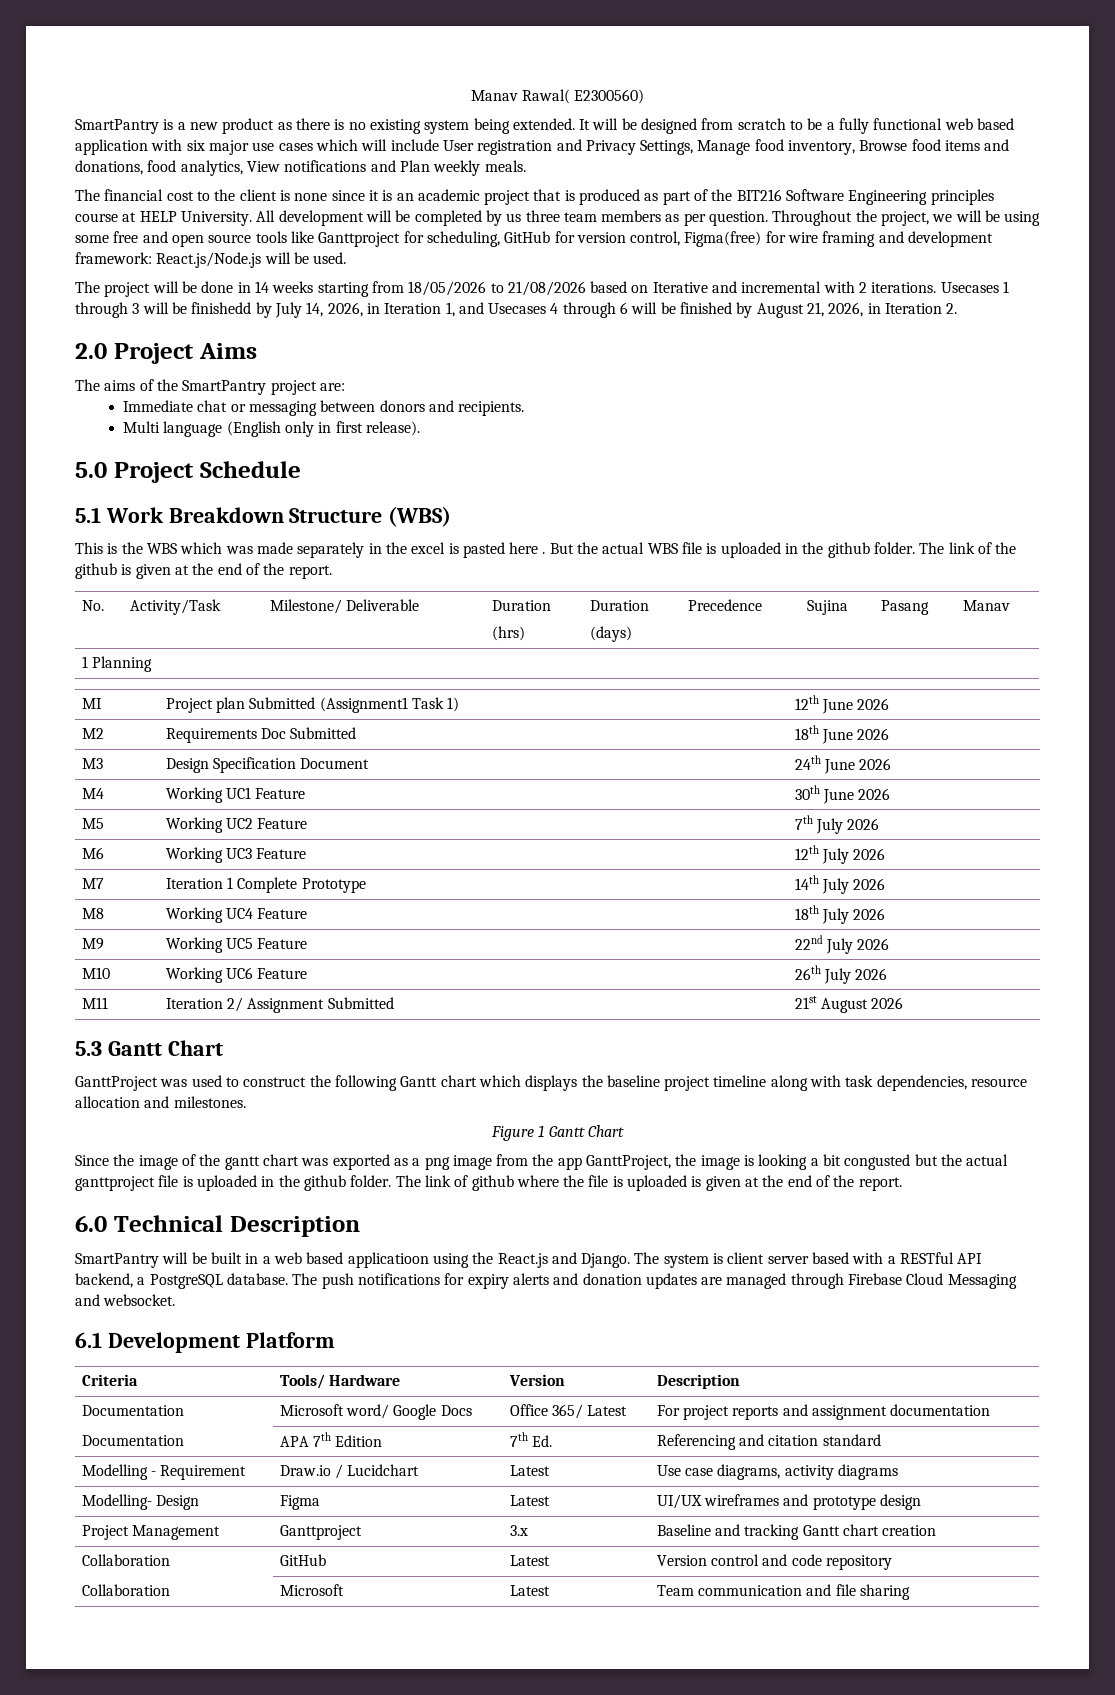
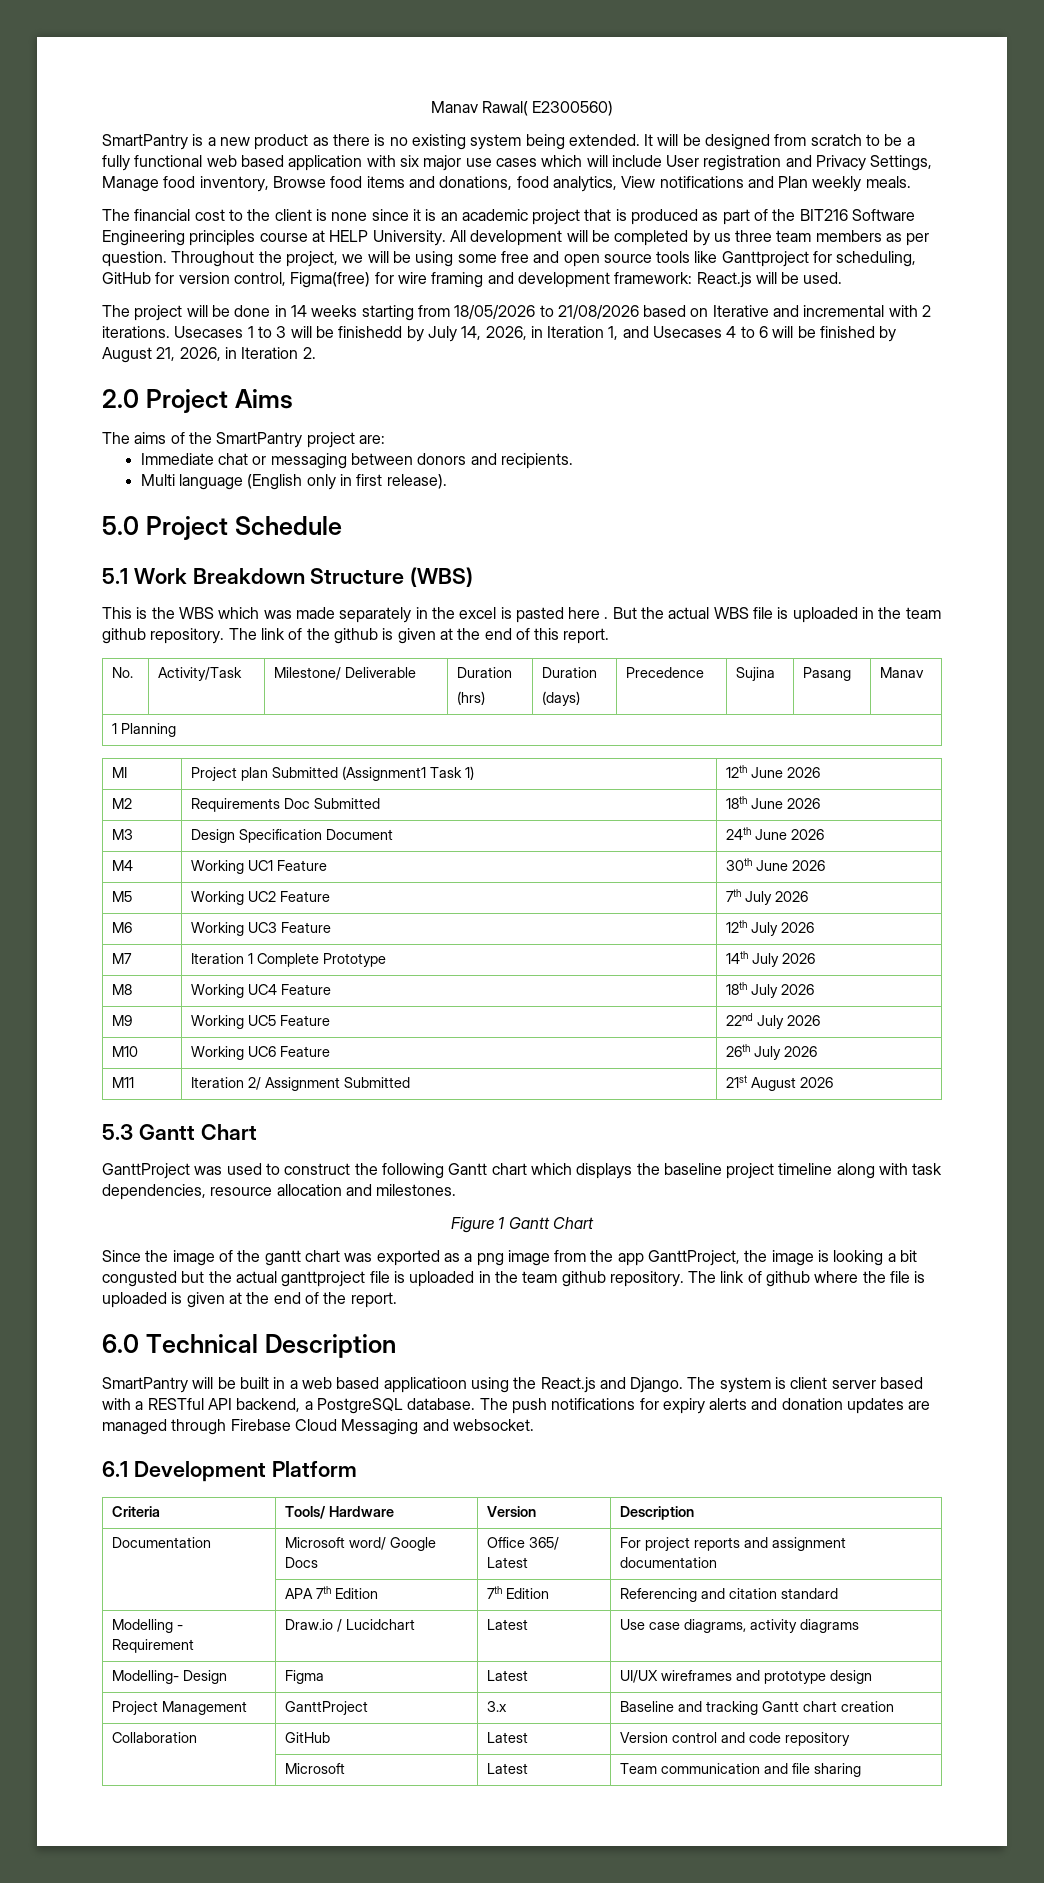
[156,252,262,268] React.js/Node.js -> [696,272,752,288] React.js
[75,302,128,318] through -> [257,326,272,338] to
[562,302,616,318] through -> [740,326,755,338] to
[827,542,916,558] github folder. -> [905,607,941,619] [102,628,225,644] team github repository.
[263,563,285,575] the -> [534,628,560,640] this
[303,1175,392,1191] github folder. -> [522,1271,684,1287] team github repository.
[81,1435,184,1446] Documentation -> (717, 1562) none
[531,1435,552,1447] Ed. -> [505,1588,549,1599] Edition
[279,1525,362,1540] Ganttproject -> [284,1701,368,1715] GanttProject
[81,1584,170,1596] Collaboration -> (850, 1739) none

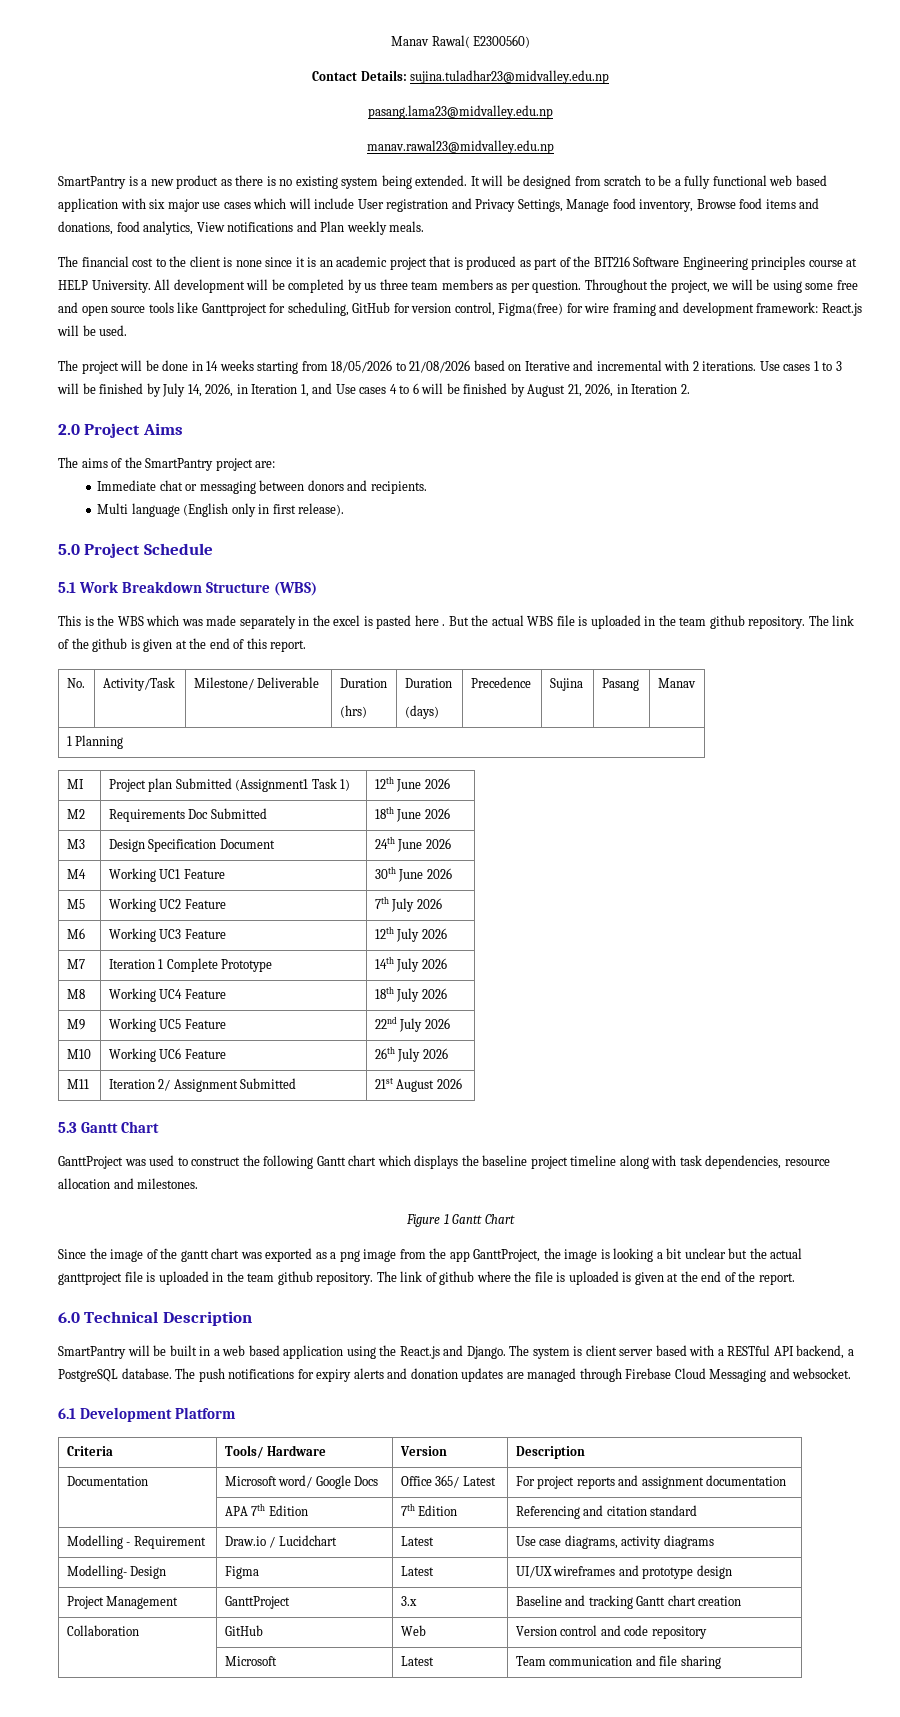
(614, 108) none -> [311,70,610,84] [368,105,553,119] [367,140,554,154] // Contact Details: sujina.tuladhar23@midvalley.edu.np // pasang.lama23@midvalley.edu.np // manav.rawal23@midvalley.edu.np
[174,326,244,338] Usecases -> [759,361,811,371] Use cases
[338,326,403,338] finishedd -> [99,383,144,394] finished
[653,326,723,338] Usecases -> [335,384,387,394] Use cases
[102,1271,177,1287] congusted -> [684,1248,726,1259] unclear
[383,1377,467,1393] applicatioon -> [283,1345,344,1359] application
[486,1732,528,1743] Latest -> [400,1625,426,1636] Web

